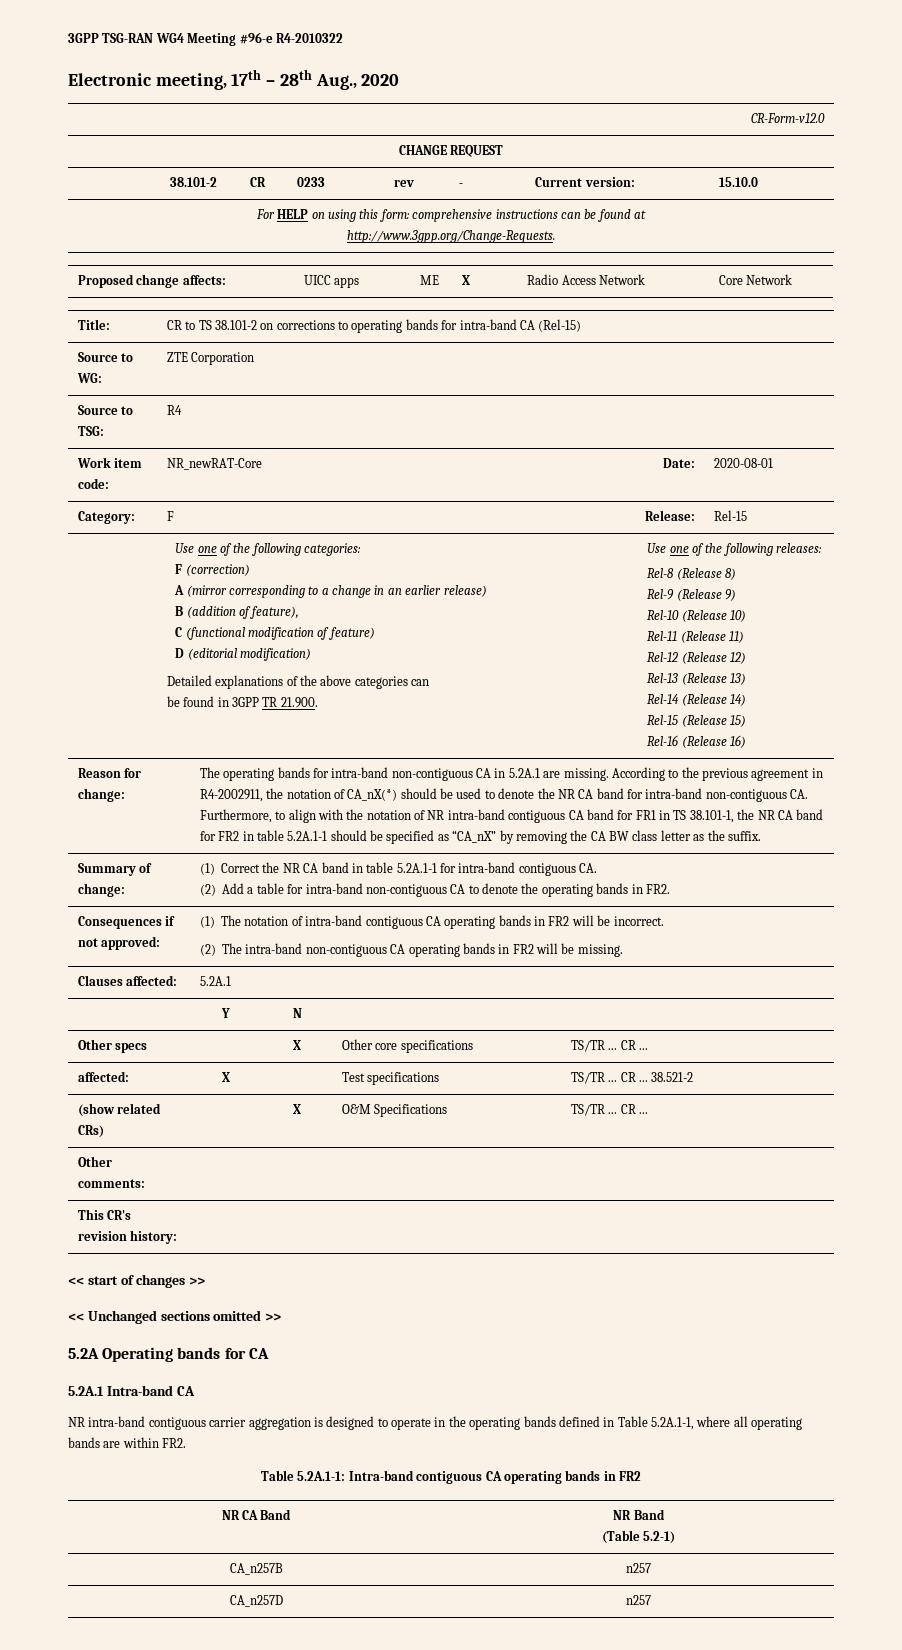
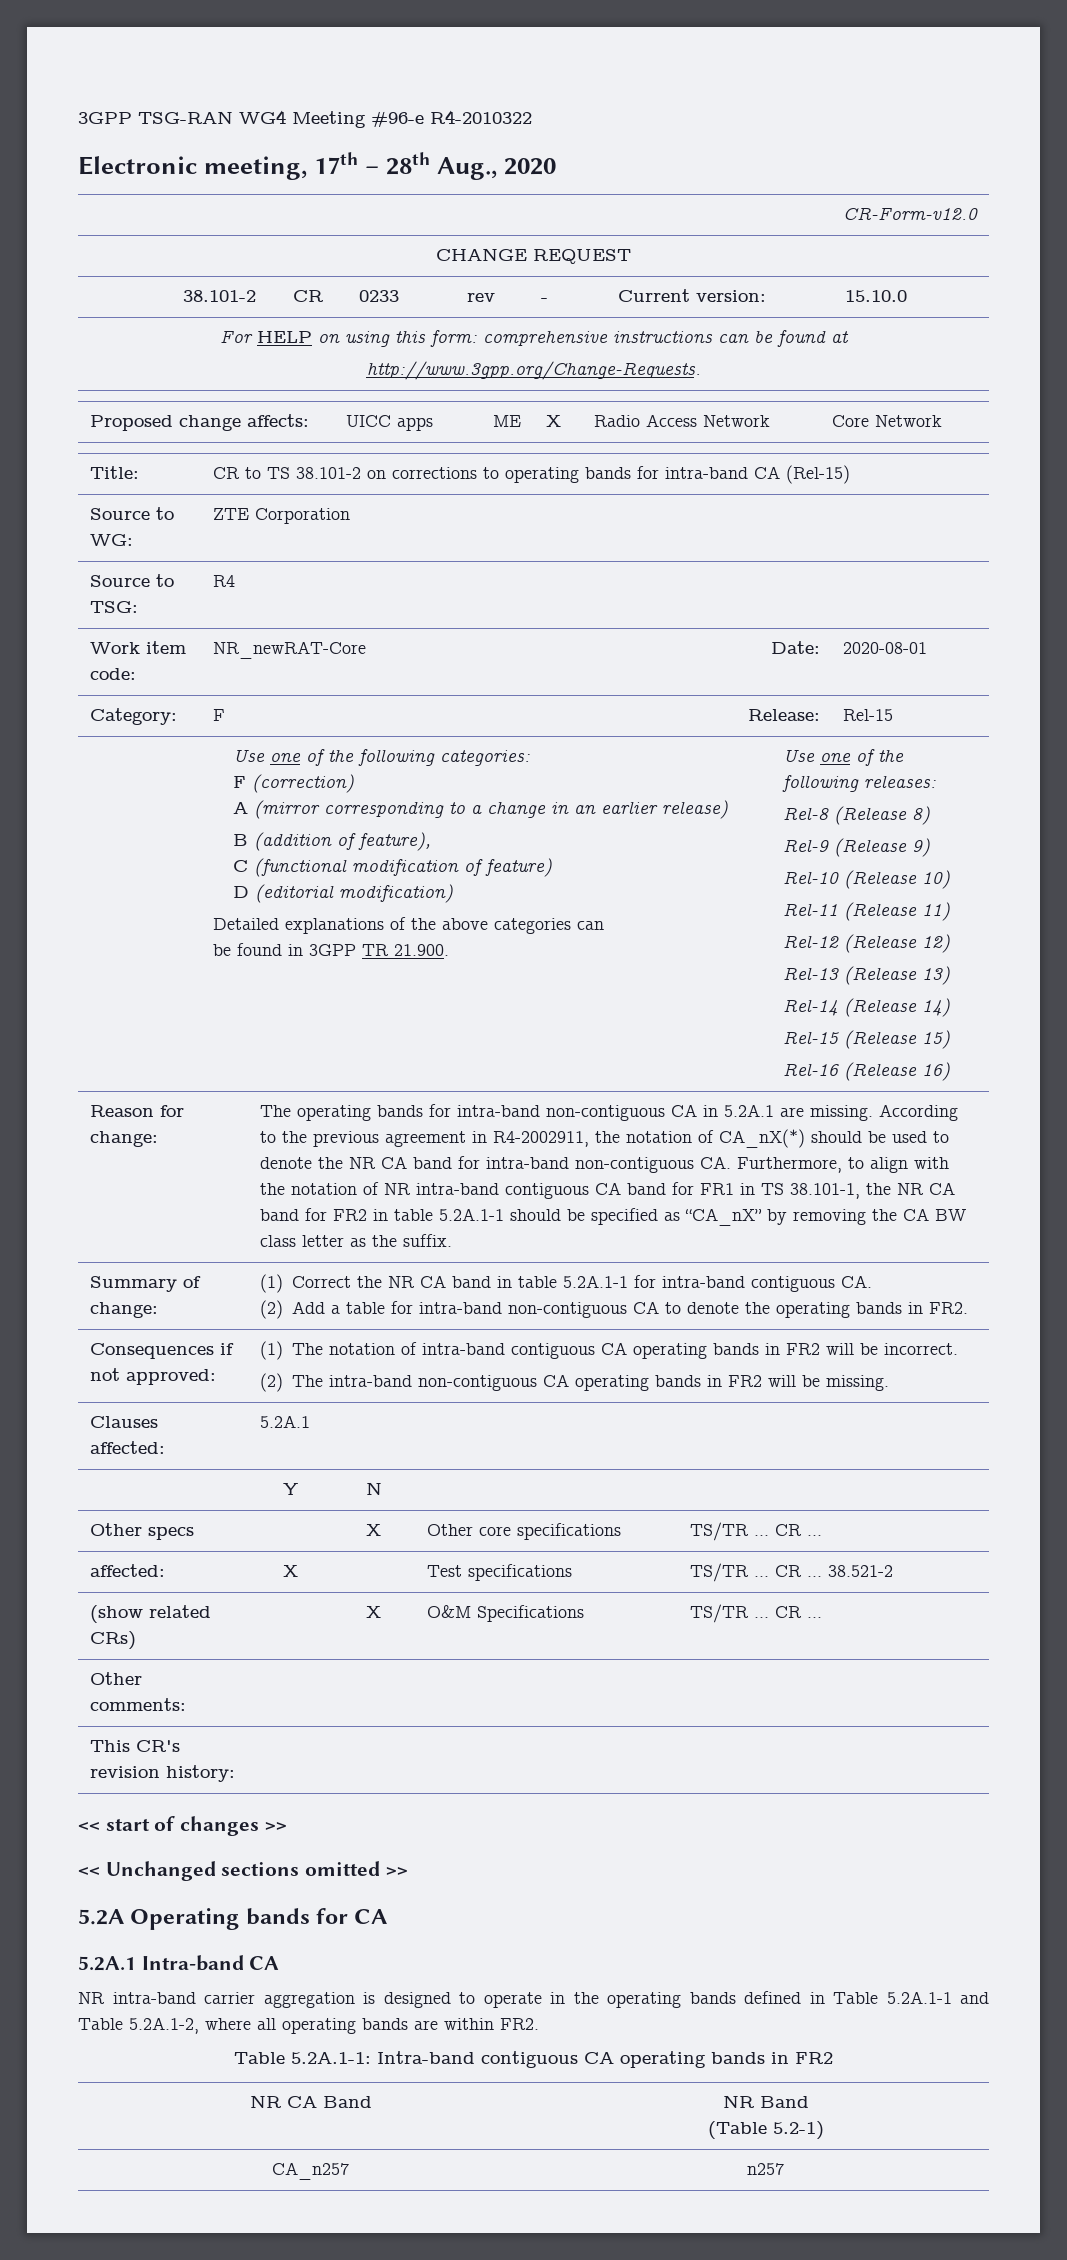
[148,1417,206,1430] contiguous -> (196, 1998) none
[651,1417,694,1430] 5.2A.1-1, -> [886,1991,989,2004] [78,2017,199,2034] 5.2A.1-1 and Table 5.2A.1-2,
[229,1563,283,1575] [626,1563,652,1573] [229,1595,283,1607] [626,1595,652,1605] CA_n257B | n257 // CA_n257D | n257 -> [272,2162,349,2180] [747,2163,784,2175] CA_n257 | n257

